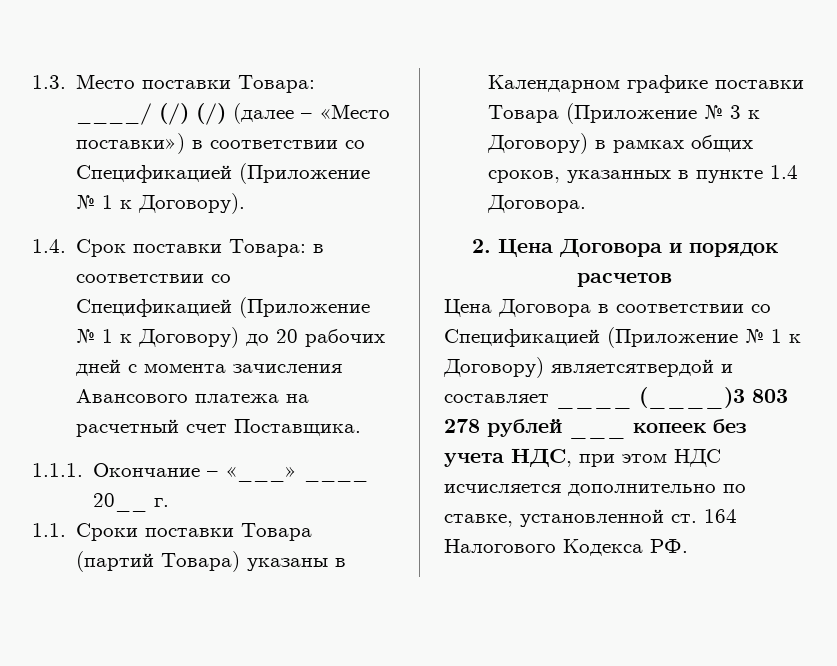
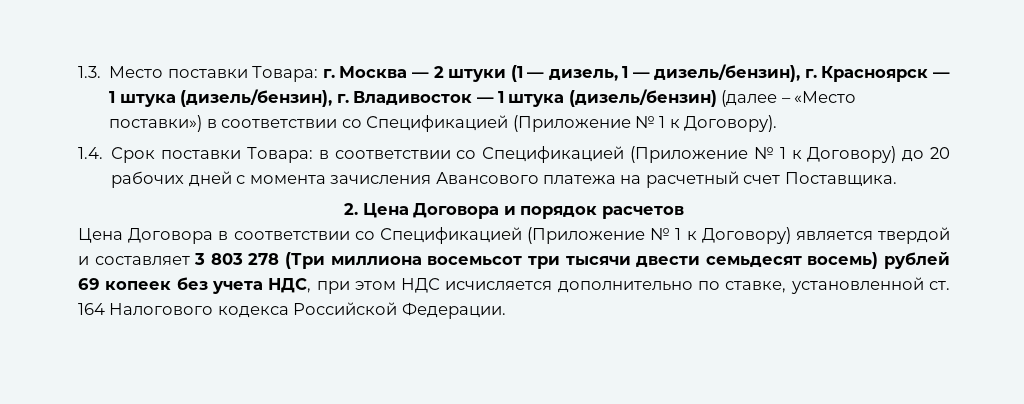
[76,103,227,125] ____/ (/) (/) -> [322,64,950,82] [109,89,717,107] г. Москва — 2 штуки (1 — дизель, 1 — дизель/бензин), г. Красноярск — 1 штука (дизель/бензин), г. Владивосток — 1 штука (дизель/бензин)
[32,463,369,482] [93,493,170,512] [32,523,313,541] [76,551,347,572] [488,75,805,93] [488,103,761,124] [487,133,754,154] [488,165,799,183] [487,195,587,213] // 1.1.1. Окончание – «___» ____ 20__ г. // 1.1. Сроки поставки Товара (партий Товара) указаны в Календарном графике поставки Товара (Приложение № 3 к Договору) в рамках общих сроков, указанных в пункте 1.4 Договора. -> (897, 179) none
[551,359,733,377] [444,394,549,403] [556,387,788,409] [444,419,626,439] являетсятвердой и составляет ____ (____)3 803 278 рублей ___ -> [795,227,950,244] [78,252,951,269] [78,278,100,290] является твердой и составляет 3 803 278 (Три миллиона восемьсот три тысячи двести семьдесят восемь) рублей 69
[563,539,688,556] Кодекса РФ. -> [217,302,506,319] кодекса Российской Федерации.

